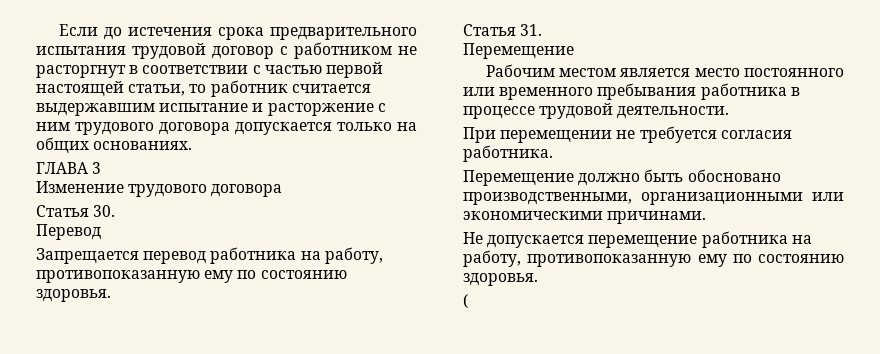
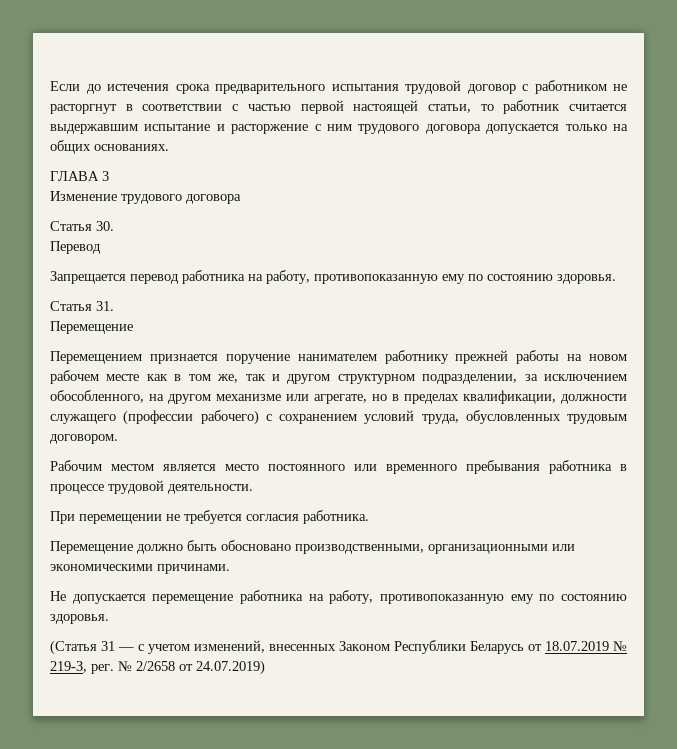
(574, 51) none -> [50,350,627,364] [50,370,627,384] [50,390,627,404] [50,410,627,425] [50,434,118,444] // Перемещением признается поручение нанимателем работнику прежней работы на новом рабочем месте как в том же, так и другом структурном подразделении, за исключением обособленного, на другом механизме или агрегате, но в пределах квалификации, должности служащего (профессии рабочего) с сохранением условий труда, обусловленных трудовым договором.
[463,294,468,308] ( -> [50,640,627,655] [50,660,265,675] (Статья 31 — с учетом изменений, внесенных Законом Республики Беларусь от 18.07.2019 № 219-З, рег. № 2/2658 от 24.07.2019)

